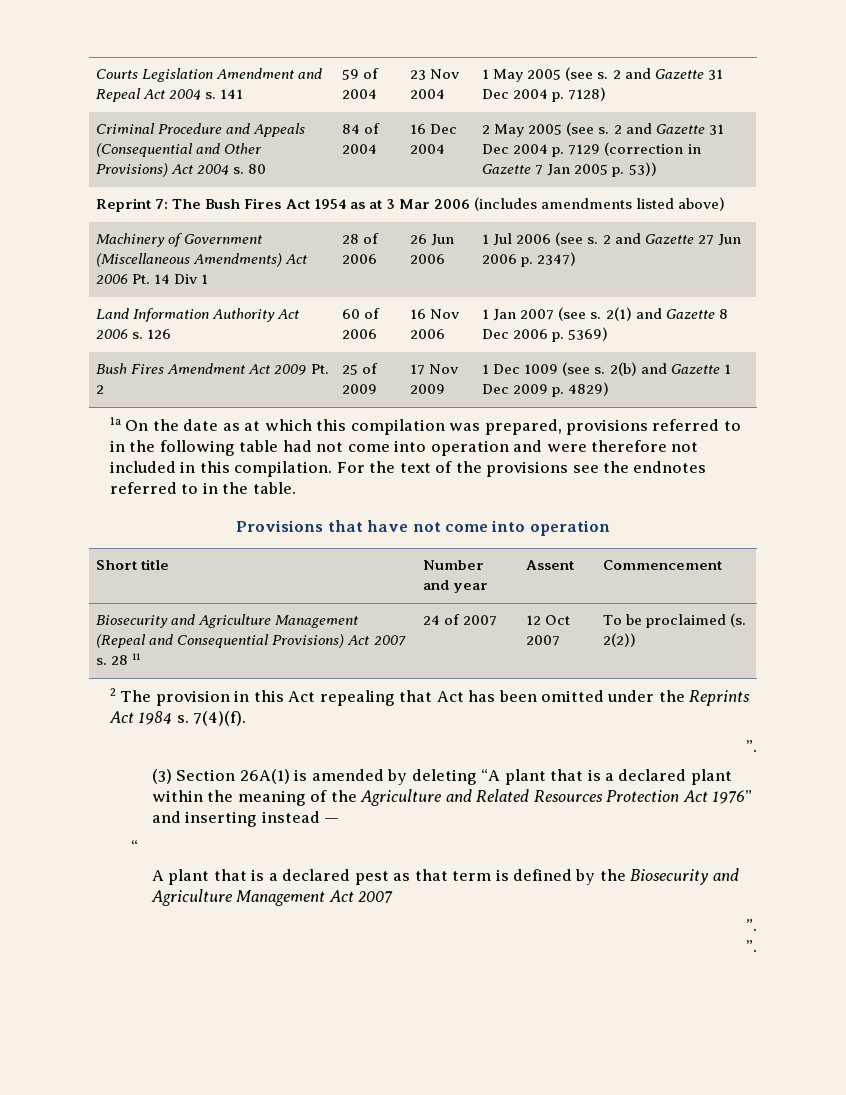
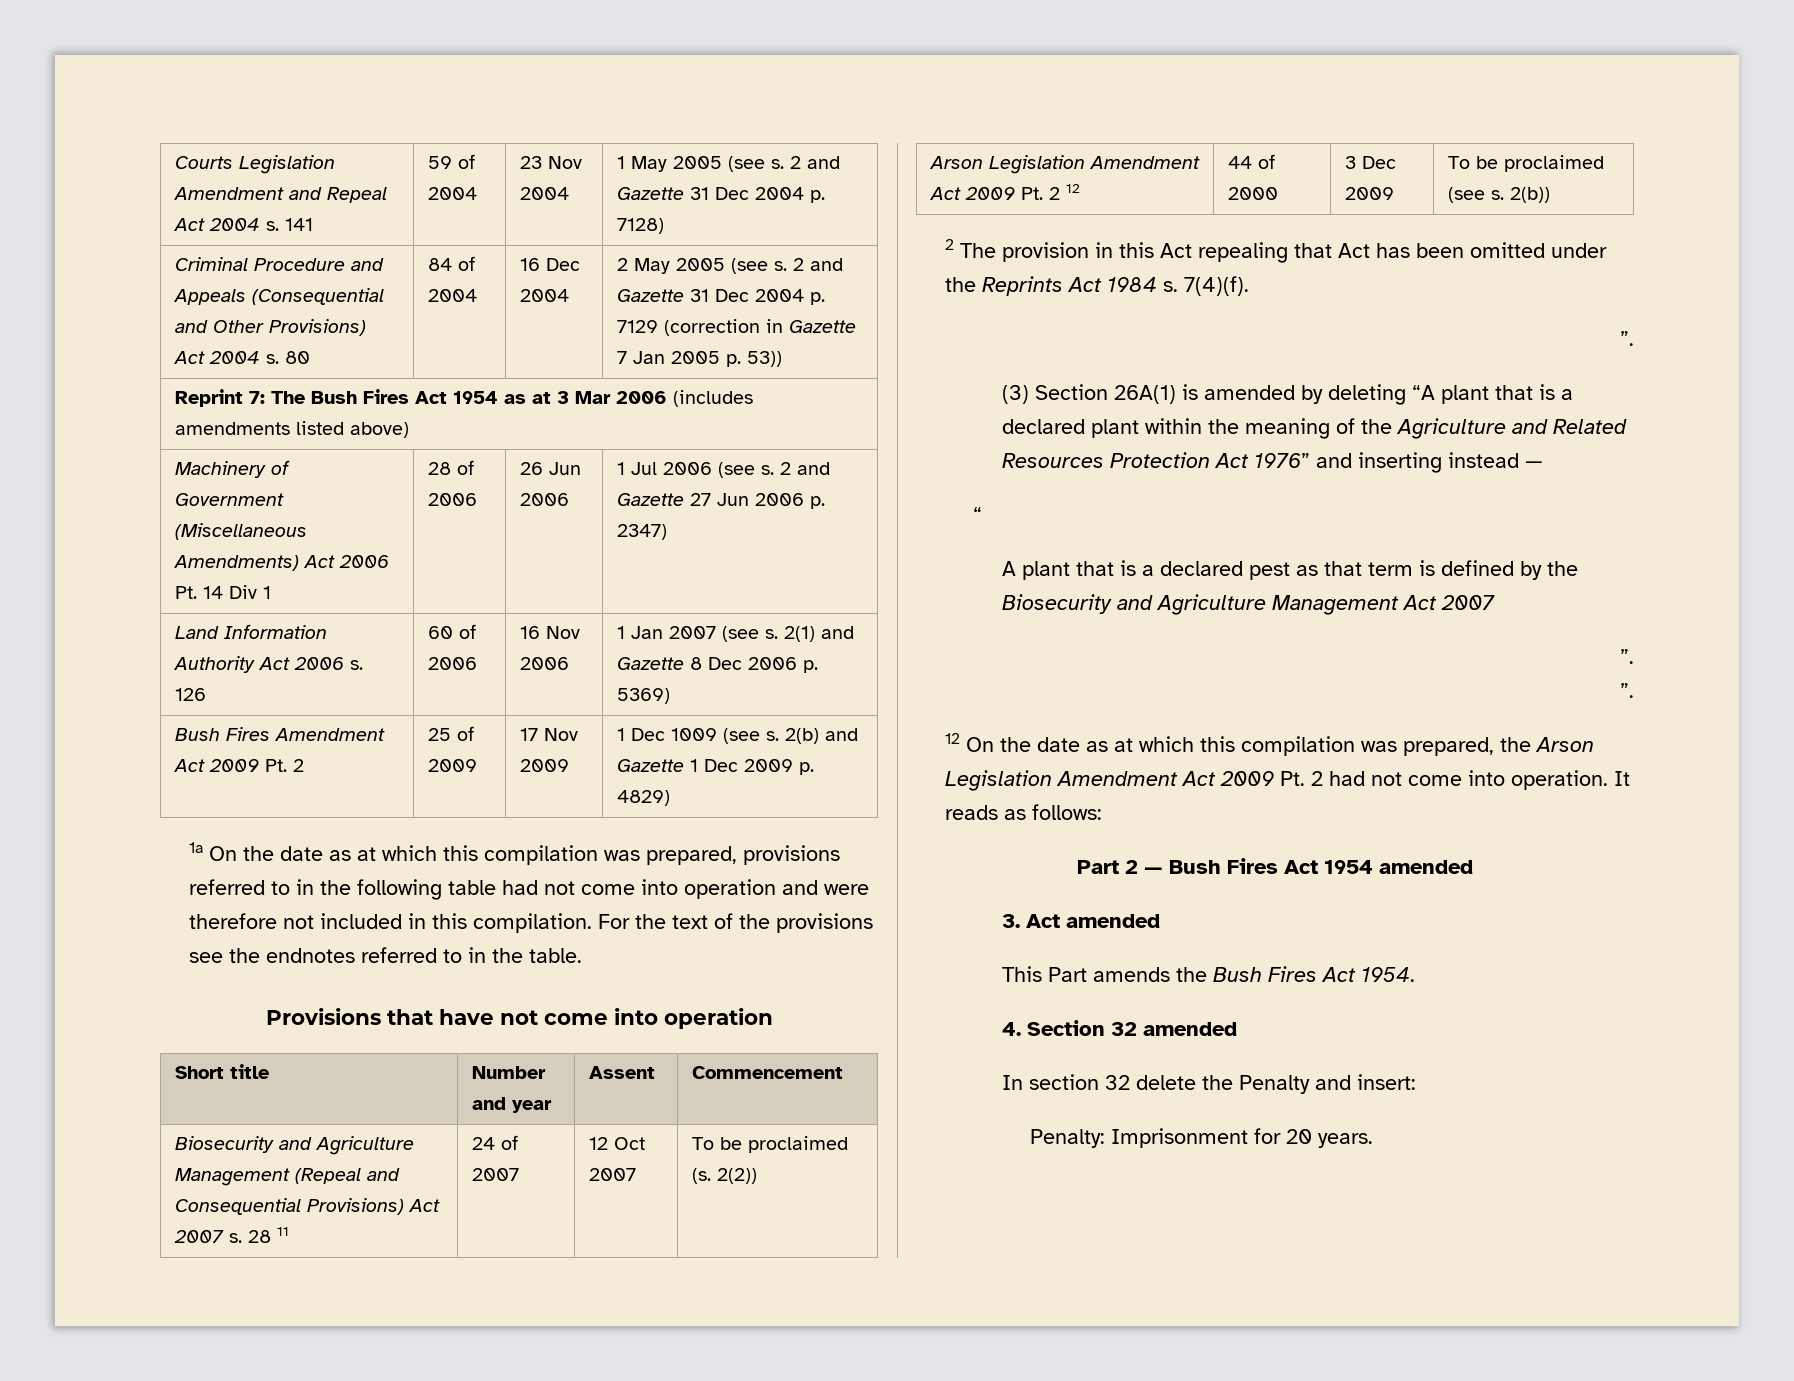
(637, 640) none -> [928,155,1200,174] [928,184,1080,200] [1227,154,1275,169] [1227,187,1278,200] [1344,156,1396,169] [1344,187,1394,200] [1447,155,1604,172] [1447,187,1550,203] // Arson Legislation Amendment Act 2009 Pt. 2 12 | 44 of 2000 | 3 Dec 2009 | To be proclaimed (see s. 2(b))
(758, 946) none -> [944,733,1594,756] [944,770,1630,791] [944,804,1102,820] [1077,858,1473,874] [1001,914,1160,928] [1001,966,1415,982] [1001,1020,1237,1036] [1001,1074,1416,1094] [1030,1128,1374,1148] // 12 On the date as at which this compilation was prepared, the Arson Legislation Amendment Act 2009 Pt. 2 had not come into operation. It reads as follows: // Part 2 — Bush Fires Act 1954 amended // 3. Act amended // This Part amends the Bush Fires Act 1954. // 4. Section 32 amended // In section 32 delete the Penalty and insert: // Penalty: Imprisonment for 20 years.

